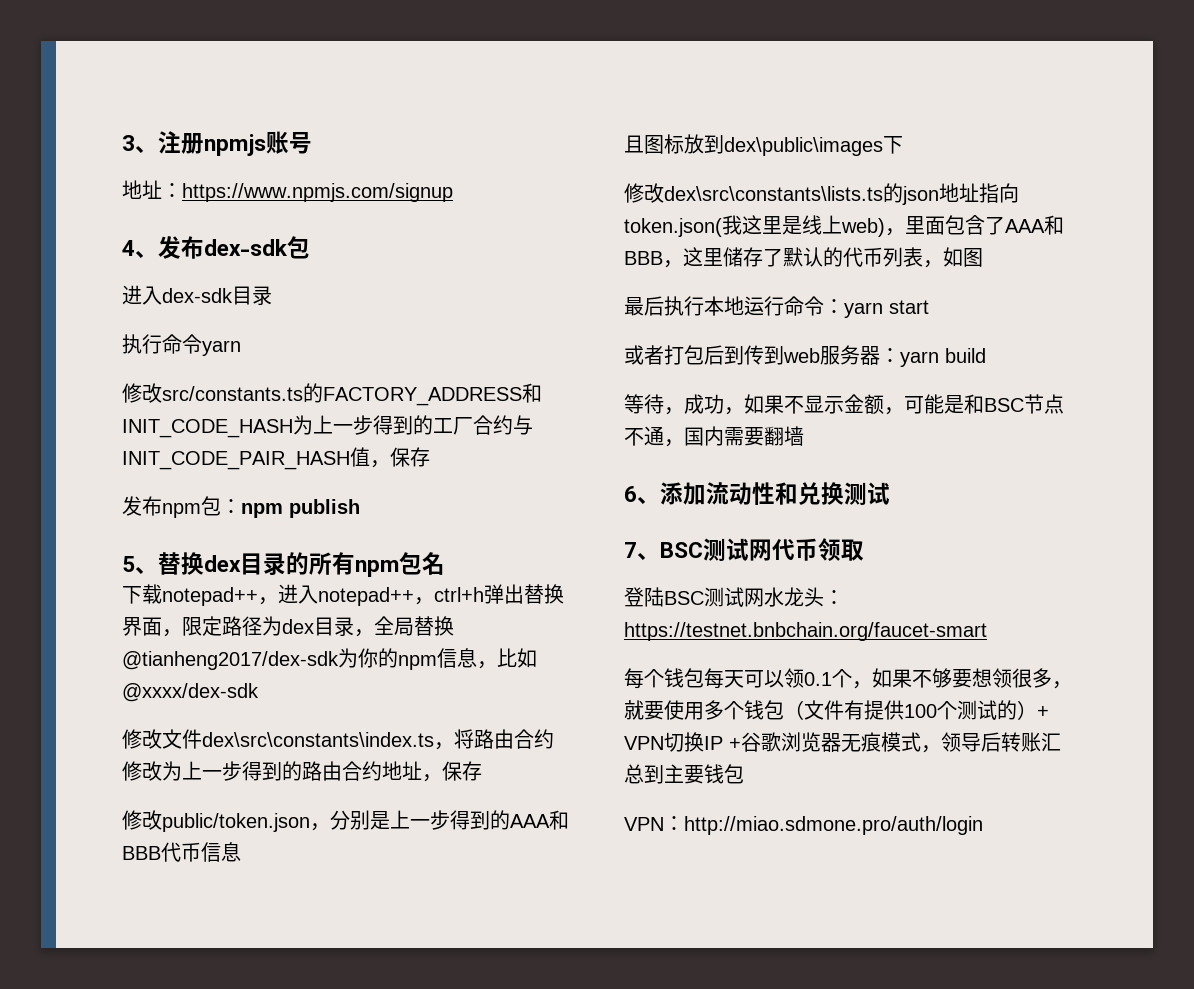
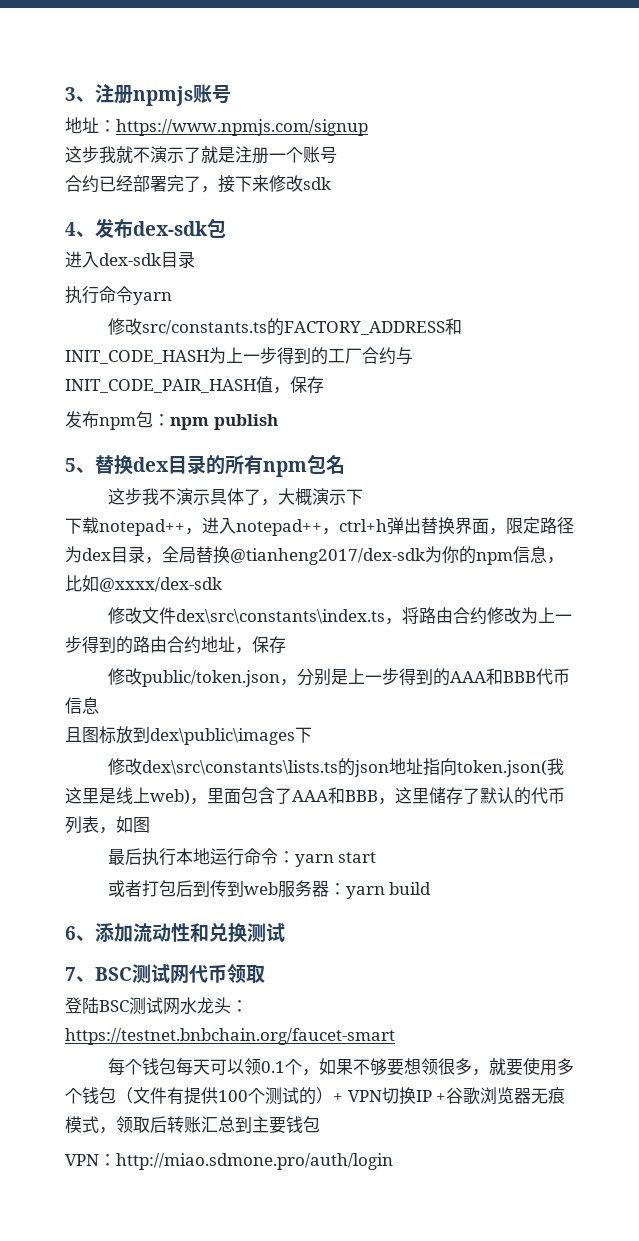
(453, 192) none -> [65,146,337,164] [65,175,331,193] // 这步我就不演示了就是注册一个账号 // 合约已经部署完了，接下来修改sdk
(445, 563) none -> [107,488,363,506] // 这步我不演示具体了，大概演示下
[624,394,1064,415] [624,426,804,447] // 等待，成功，如果不显示金额，可能是和BSC节点不通，国内需要翻墙 -> (432, 888) none
[961,733,981,752] 导 -> [133,1117,150,1133] 取

